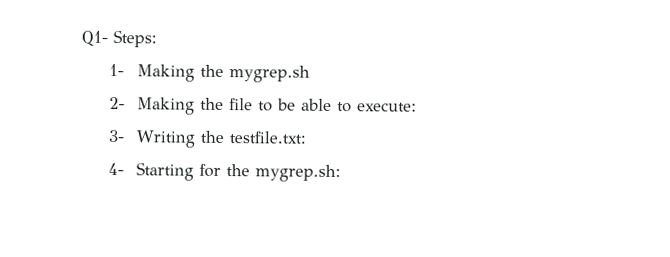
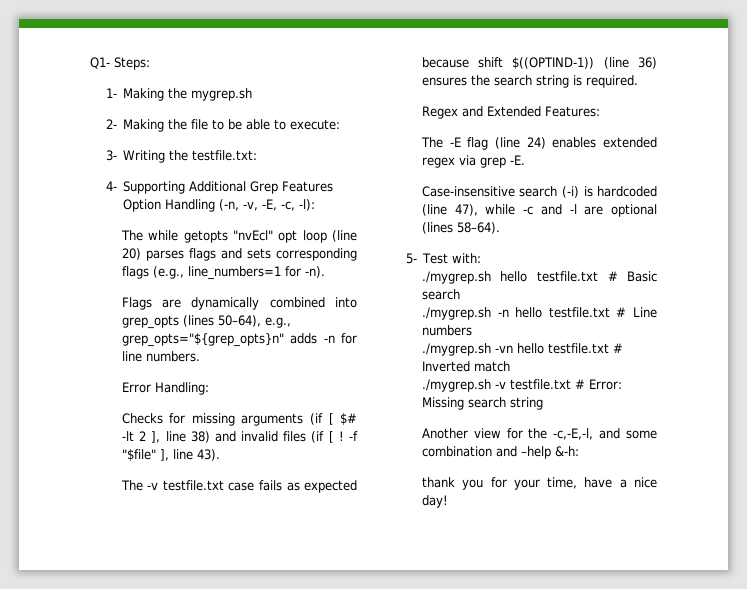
[135,162,341,183] Starting for the mygrep.sh: -> [123,181,334,194] [123,199,316,212] [120,230,357,243] [121,248,357,261] [121,266,325,280] [121,297,357,310] [121,315,291,329] [121,333,357,347] [121,351,200,362] [121,382,209,395] [121,413,357,426] [121,431,358,443] [121,449,220,461] [120,480,357,493] [421,57,657,69] [421,75,638,88] [421,106,600,119] [420,137,657,150] [421,155,525,168] [421,186,657,198] [421,204,657,217] [421,222,500,234] [405,253,482,264] [421,271,657,284] [421,289,460,300] [421,307,657,320] [421,325,472,336] [421,343,623,356] [421,361,510,372] [421,379,622,392] [421,397,543,410] [421,428,657,440] [421,446,579,459] [421,477,657,490] [421,495,448,508] Supporting Additional Grep Features Option Handling (-n, -v, -E, -c, -l): // The while getopts "nvEcl" opt loop (line 20) parses flags and sets corresponding flags (e.g., line_numbers=1 for -n). // Flags are dynamically combined into grep_opts (lines 50–64), e.g., grep_opts="${grep_opts}n" adds -n for line numbers. // Error Handling: // Checks for missing arguments (if [ $# -lt 2 ], line 38) and invalid files (if [ ! -f "$file" ], line 43). // The -v testfile.txt case fails as expected because shift $((OPTIND-1)) (line 36) ensures the search string is required. // Regex and Extended Features: // The -E flag (line 24) enables extended regex via grep -E. // Case-insensitive search (-i) is hardcoded (line 47), while -c and -l are optional (lines 58–64). // 5- Test with: // ./mygrep.sh hello testfile.txt # Basic search // ./mygrep.sh -n hello testfile.txt # Line numbers // ./mygrep.sh -vn hello testfile.txt # Inverted match // ./mygrep.sh -v testfile.txt # Error: Missing search string // Another view for the -c,-E,-l, and some combination and –help &-h: // thank you for your time, have a nice day!

